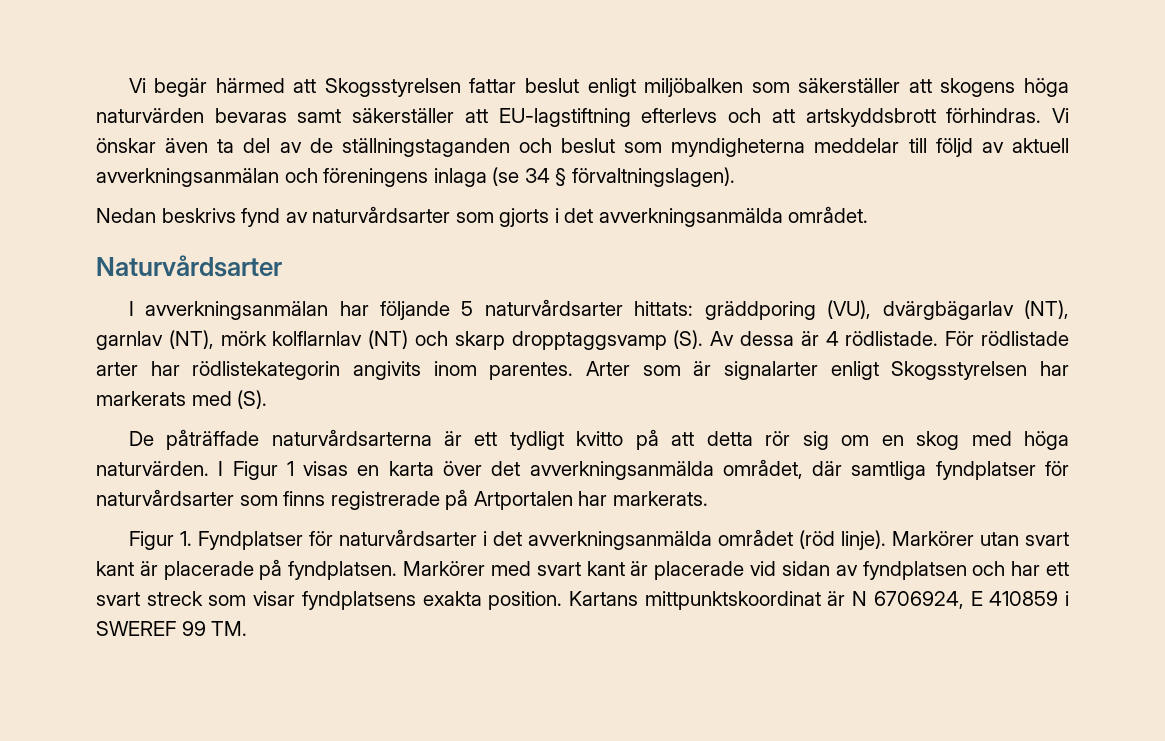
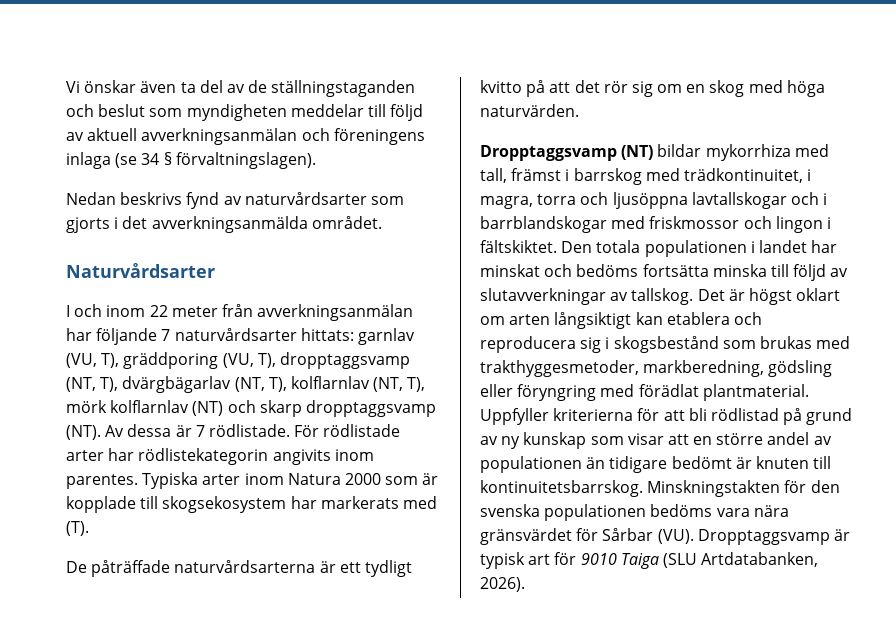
[128,78,1070,97] [96,108,1070,127] Vi begär härmed att Skogsstyrelsen fattar beslut enligt miljöbalken som säkerställer att skogens höga naturvärden bevaras samt säkerställer att EU-lagstiftning efterlevs och att artskyddsbrott förhindras. Vi -> [66,81,80,93] Vi
[671,138,806,157] myndigheterna -> [186,104,287,121] myndigheten
(134, 308) none -> [74,304,253,317] och inom 22 meter från
[461,301,474,316] 5 -> [161,329,171,341] 7
[704,300,1069,320] [96,330,214,350] gräddporing (VU), dvärgbägarlav (NT), garnlav (NT), -> [357,328,415,345] [66,352,410,369] [66,376,426,393] garnlav (VU, T), gräddporing (VU, T), dropptaggsvamp (NT, T), dvärgbägarlav (NT, T), kolflarnlav (NT, T),
[673,330,704,349] (S). -> [66,425,101,440] (NT).
[825,331,839,346] 4 -> [195,425,205,437] 7
[586,361,1028,380] Arter som är signalarter enligt Skogsstyrelsen -> [142,472,439,489] [66,496,287,513] Typiska arter inom Natura 2000 som är kopplade till skogsekosystem
[237,390,268,409] (S). -> [66,521,89,536] (T).
[706,431,753,446] detta -> [574,80,600,93] det
[218,459,1069,480] [96,489,708,510] [128,529,1070,550] [96,559,1070,580] [96,591,1069,610] [96,621,248,636] I Figur 1 visas en karta över det avverkningsanmälda området, där samtliga fyndplatser för naturvårdsarter som finns registrerade på Artportalen har markerats. // Figur 1. Fyndplatser för naturvårdsarter i det avverkningsanmälda området (röd linje). Markörer utan svart kant är placerade på fyndplatsen. Markörer med svart kant är placerade vid sidan av fyndplatsen och har ett svart streck som visar fyndplatsens exakta position. Kartans mittpunktskoordinat är N 6706924, E 410859 i SWEREF 99 TM. -> [480,144,829,161] [480,168,812,185] [480,192,828,209] [480,216,831,233] [480,240,838,257] [480,264,849,281] [480,288,841,305] [480,312,762,329] [480,336,851,353] [480,360,833,377] [480,384,809,401] [480,408,853,425] [480,432,832,449] [480,456,832,473] [480,480,840,497] [480,504,789,521] [480,528,850,545] [480,552,819,569] [480,577,525,592] // Dropptaggsvamp (NT) bildar mykorrhiza med tall, främst i barrskog med trädkontinuitet, i magra, torra och ljusöppna lavtallskogar och i barrblandskogar med friskmossor och lingon i fältskiktet. Den totala populationen i landet har minskat och bedöms fortsätta minska till följd av slutavverkningar av tallskog. Det är högst oklart om arten långsiktigt kan etablera och reproducera sig i skogsbestånd som brukas med trakthyggesmetoder, markberedning, gödsling eller föryngring med förädlat plantmaterial. Uppfyller kriterierna för att bli rödlistad på grund av ny kunskap som visar att en större andel av populationen än tidigare bedömt är knuten till kontinuitetsbarrskog. Minskningstakten för den svenska populationen bedöms vara nära gränsvärdet för Sårbar (VU). Dropptaggsvamp är typisk art för 9010 Taiga (SLU Artdatabanken, 2026).

